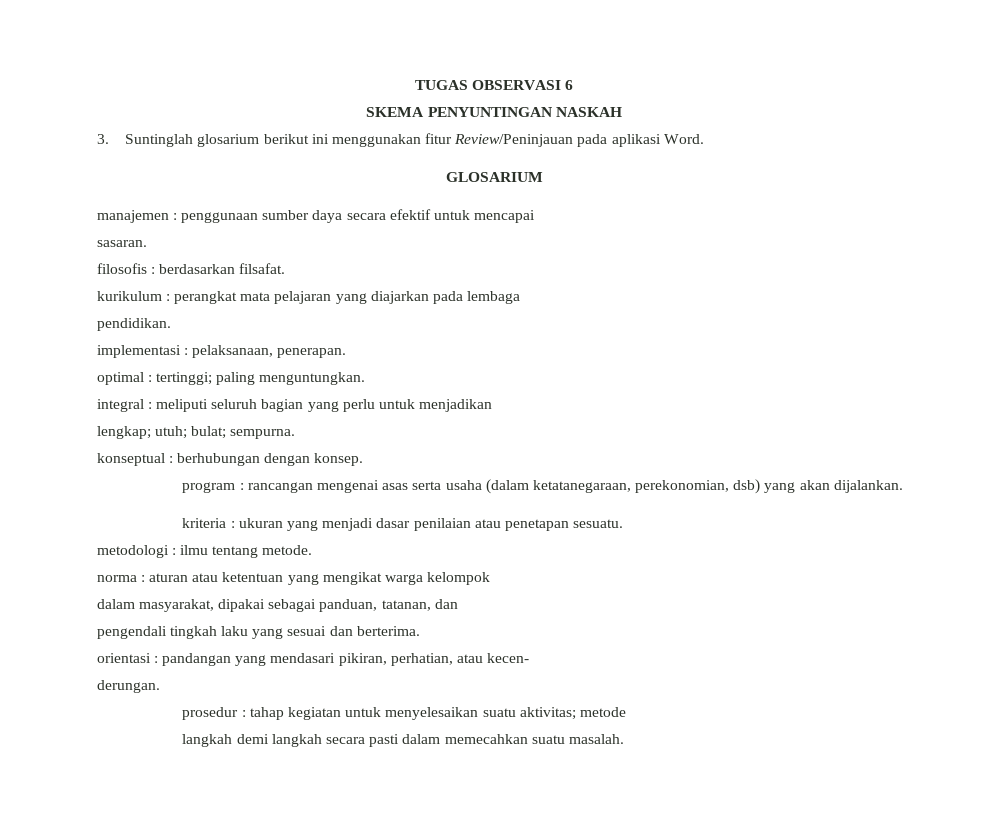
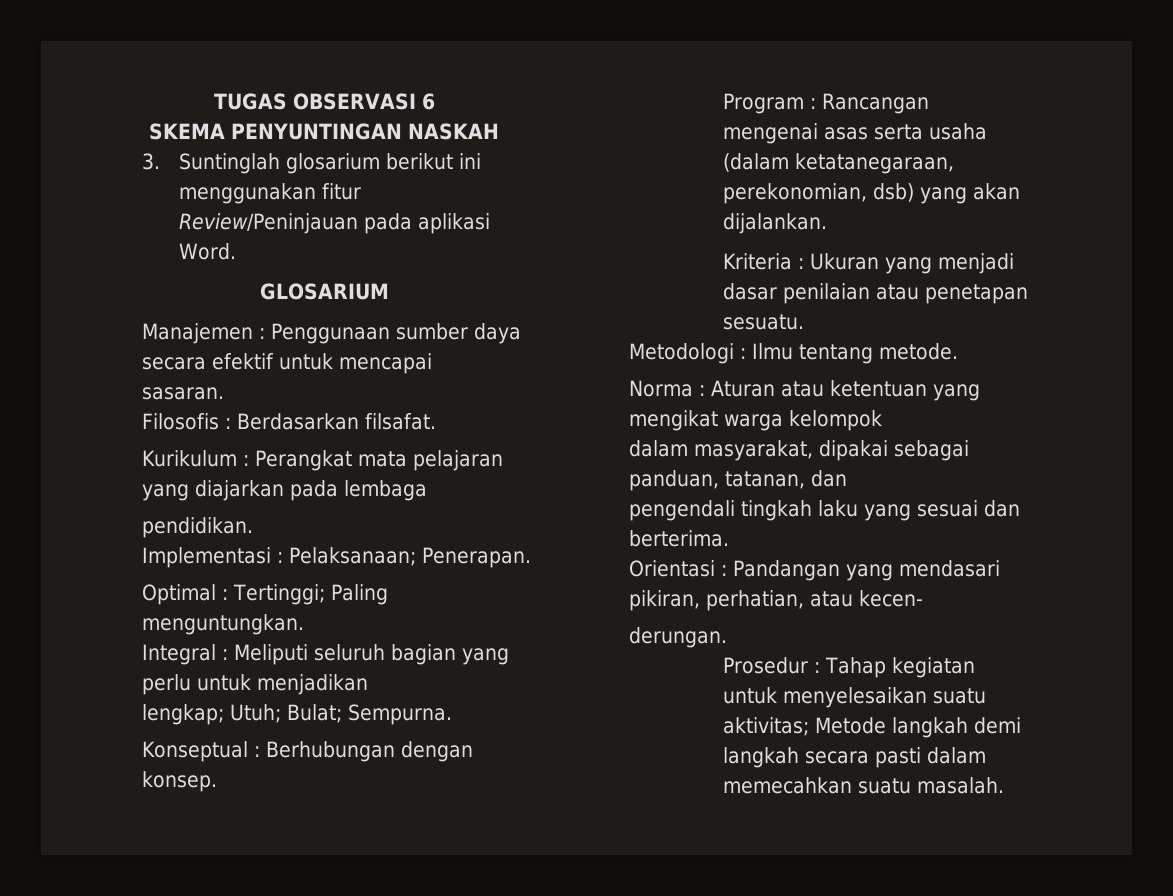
[96,210,258,223] manajemen : penggunaan -> [142,323,391,344] Manajemen : Penggunaan
[96,263,286,274] [96,291,237,304] filosofis : berdasarkan filsafat. // kurikulum : perangkat -> [142,413,437,430] [142,450,353,471] Filosofis : Berdasarkan filsafat. // Kurikulum : Perangkat
[96,345,347,358] [96,372,366,385] [96,399,208,412] implementasi : pelaksanaan, penerapan. // optimal : tertinggi; paling menguntungkan. // integral : meliputi -> [142,547,532,568] [142,584,389,605] [142,614,305,635] [142,644,309,665] Implementasi : Pelaksanaan; Penerapan. // Optimal : Tertinggi; Paling menguntungkan. // Integral : Meliputi
[154,426,296,439] [96,453,260,466] utuh; bulat; sempurna. // konseptual : berhubungan -> [230,704,453,725] [142,741,396,762] Utuh; Bulat; Sempurna. // Konseptual : Berhubungan
[182,482,313,493] program : rancangan -> [723,93,930,114] Program : Rancangan
[182,518,283,528] kriteria : ukuran -> [723,253,880,270] Kriteria : Ukuran
[96,545,208,558] metodologi : ilmu -> [629,343,794,364] Metodologi : Ilmu
[96,573,188,582] norma : aturan -> [629,380,776,397] Norma : Aturan
[96,653,231,666] orientasi : pandangan -> [629,560,841,581] Orientasi : Pandangan
[182,707,284,720] prosedur : tahap -> [723,657,887,678] Prosedur : Tahap
[579,707,626,717] metode // -> [815,717,887,734] Metode

